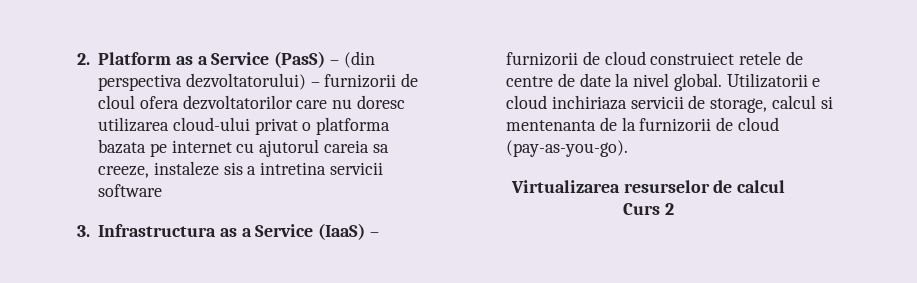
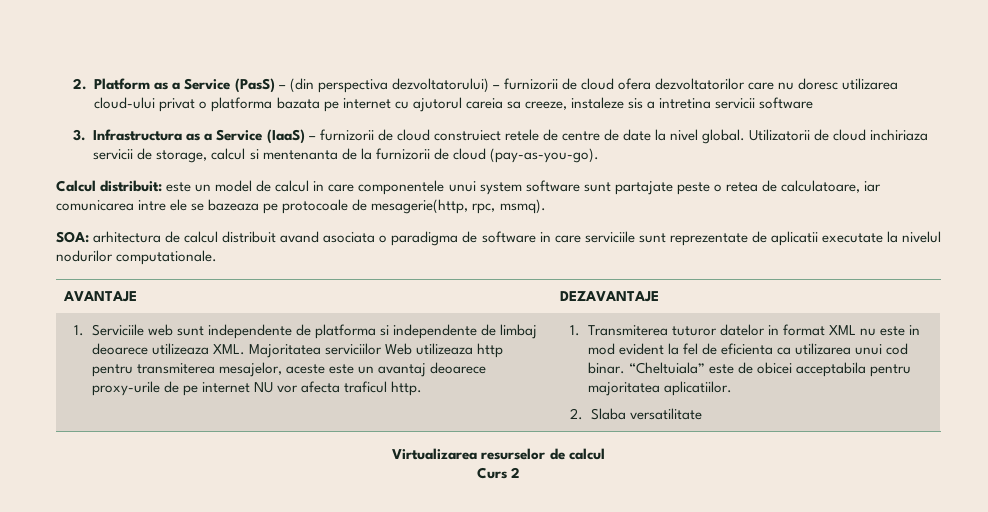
[98,95,136,109] cloul -> [580,78,614,90] cloud
[812,78,821,87] e -> [814,129,830,141] de
(629, 148) none -> [56,180,881,195] [56,199,546,214] [56,231,941,246] [56,250,218,265] [62,291,137,302] [559,291,659,302] [74,324,537,339] [91,343,503,358] [91,362,486,377] [91,381,422,396] [570,324,920,336] [587,343,908,355] [587,362,911,377] [587,381,732,396] [570,408,702,420] // Calcul distribuit: este un model de calcul in care componentele unui system software sunt partajate peste o retea de calculatoare, iar comunicarea intre ele se bazeaza pe protocoale de mesagerie(http, rpc, msmq). // SOA: arhitectura de calcul distribuit avand asociata o paradigma de software in care serviciile sunt reprezentate de aplicatii executate la nivelul nodurilor computationale. // AVANTAJE | DEZAVANTAJE // 1. Serviciile web sunt independente de platforma si independente de limbaj deoarece utilizeaza XML. Majoritatea serviciilor Web utilizeaza http pentru transmiterea mesajelor, aceste este un avantaj deoarece proxy-urile de pe internet NU vor afecta traficul http. | 1. Transmiterea tuturor datelor in format XML nu este in mod evident la fel de eficienta ca utilizarea unui cod binar. “Cheltuiala” este de obicei acceptabila pentru majoritatea aplicatiilor. // 2. Slaba versatilitate

